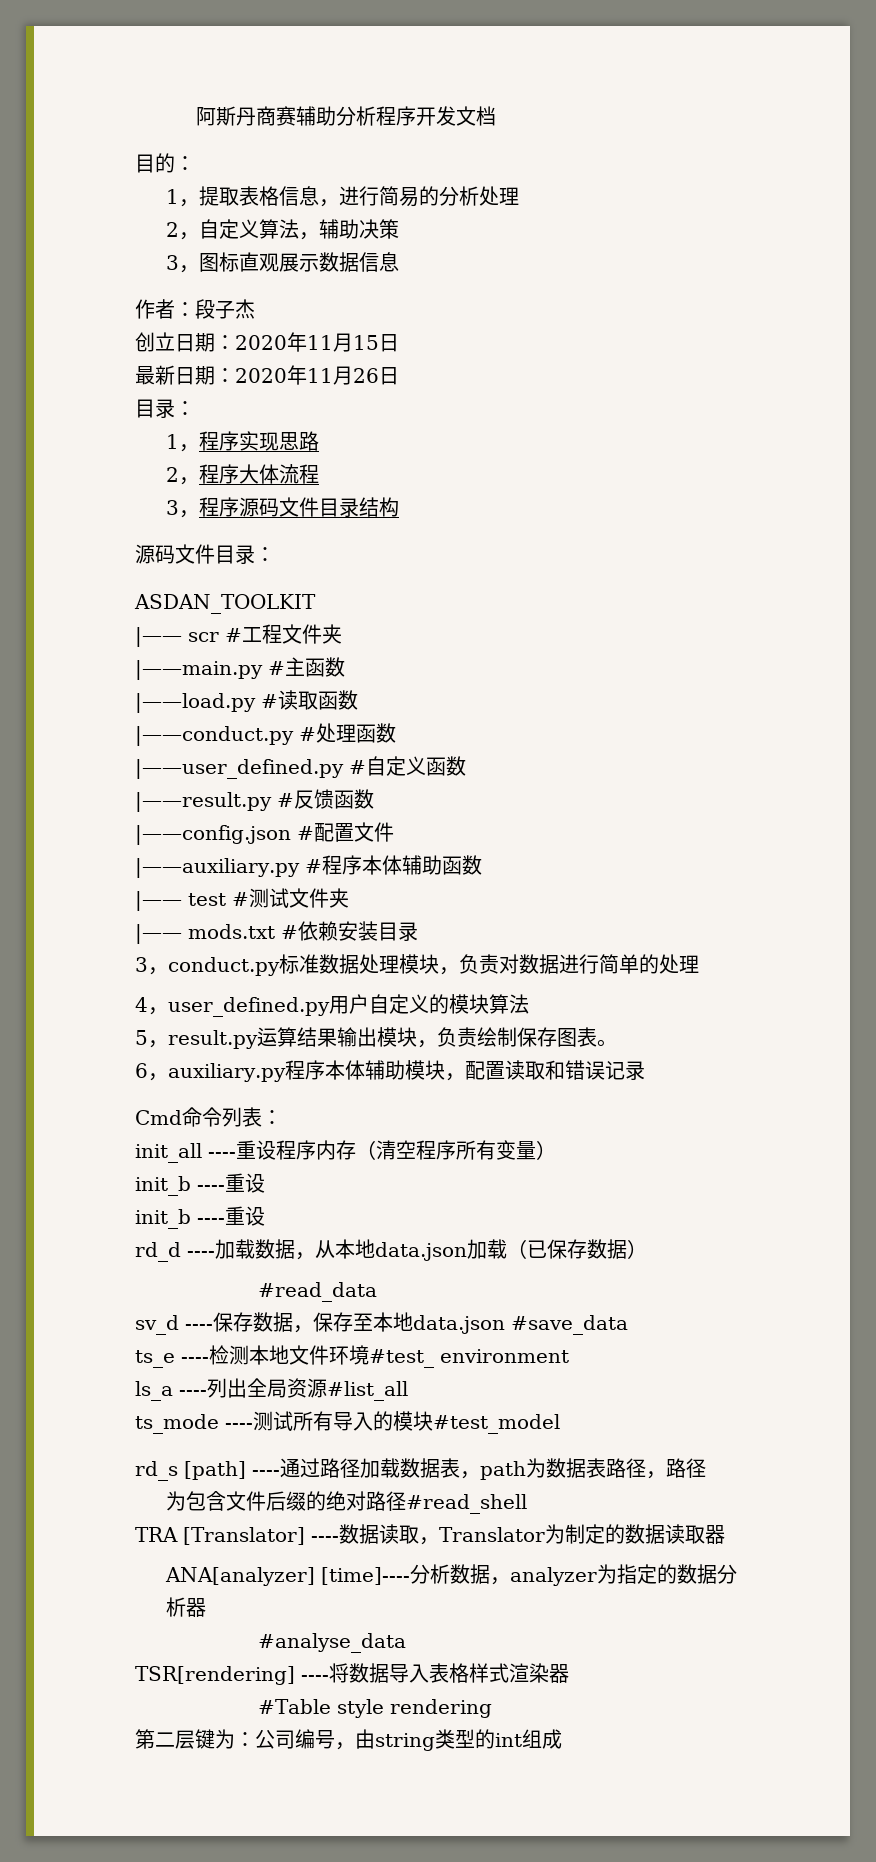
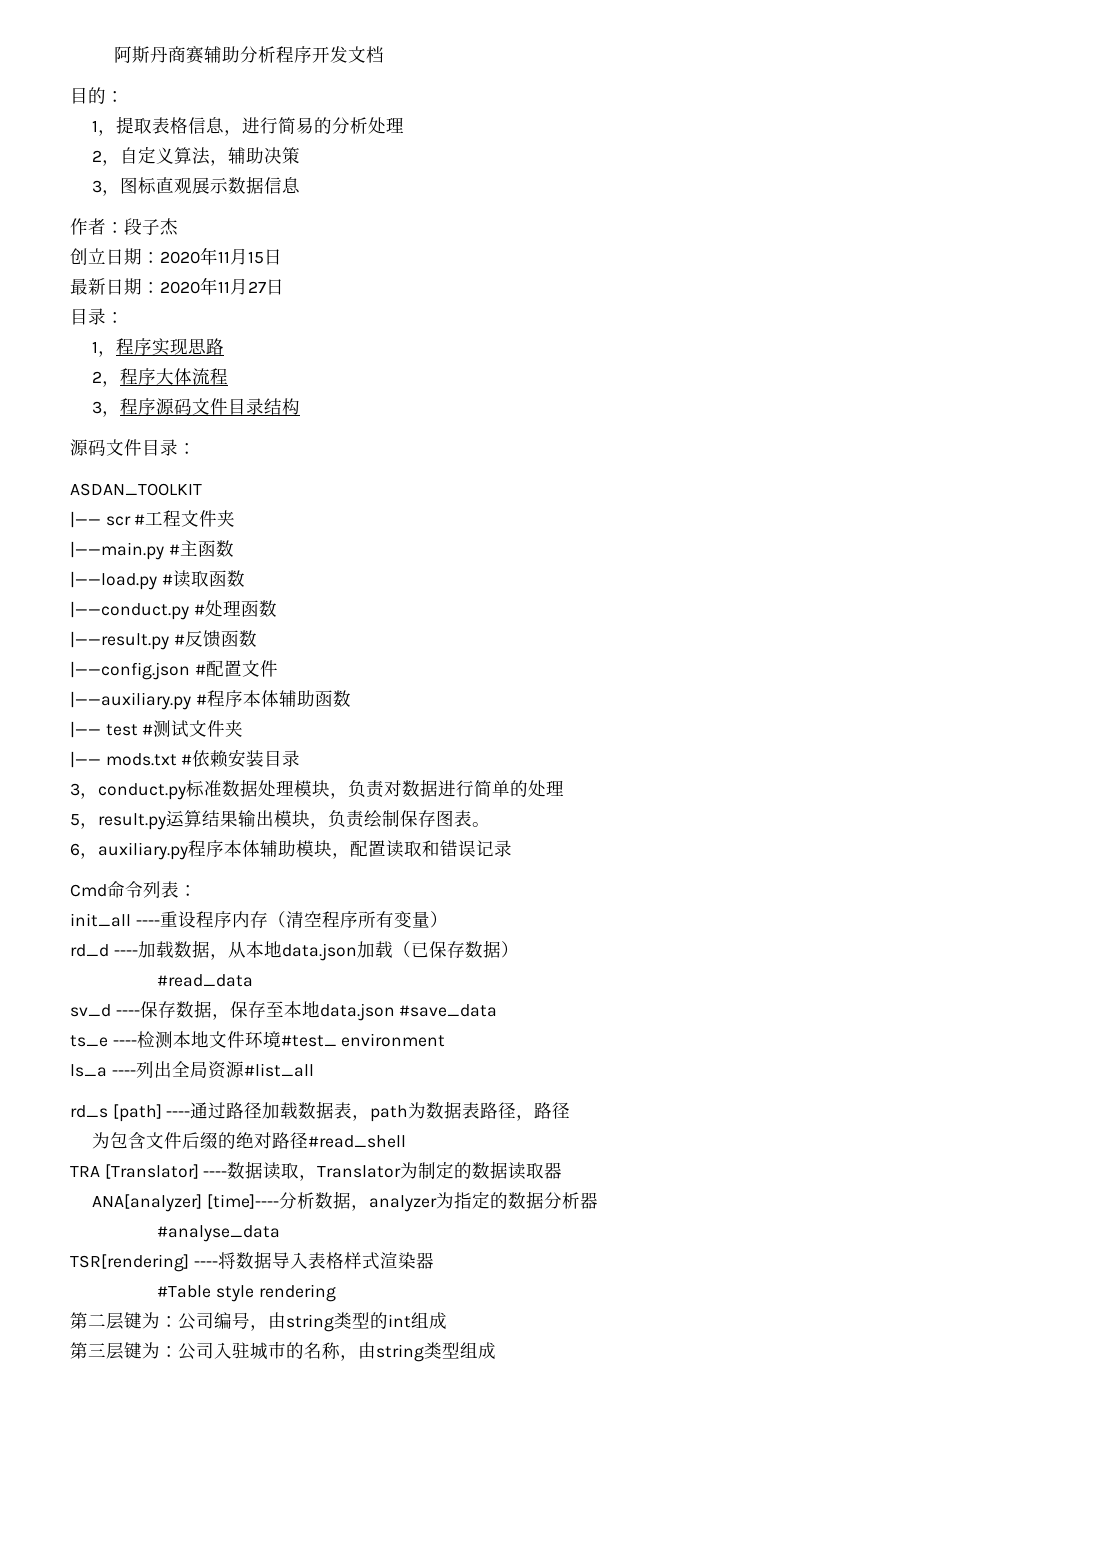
[353,368,379,383] 26 -> [248,281,266,293] 27
[135,756,466,779] // |——user_defined.py #自定义函数 -> (277, 608) none
[135,994,529,1017] // 4，user_defined.py用户自定义的模块算法 -> (564, 788) none
[135,1173,265,1196] [135,1206,265,1229] // init_b ----重设 // init_b ----重设 -> (448, 919) none
[135,1411,560,1434] // ts_mode ----测试所有导入的模块#test_model -> (314, 1070) none
(562, 1739) none -> [70,1341,496,1362] // 第三层键为：公司入驻城市的名称，由string类型组成

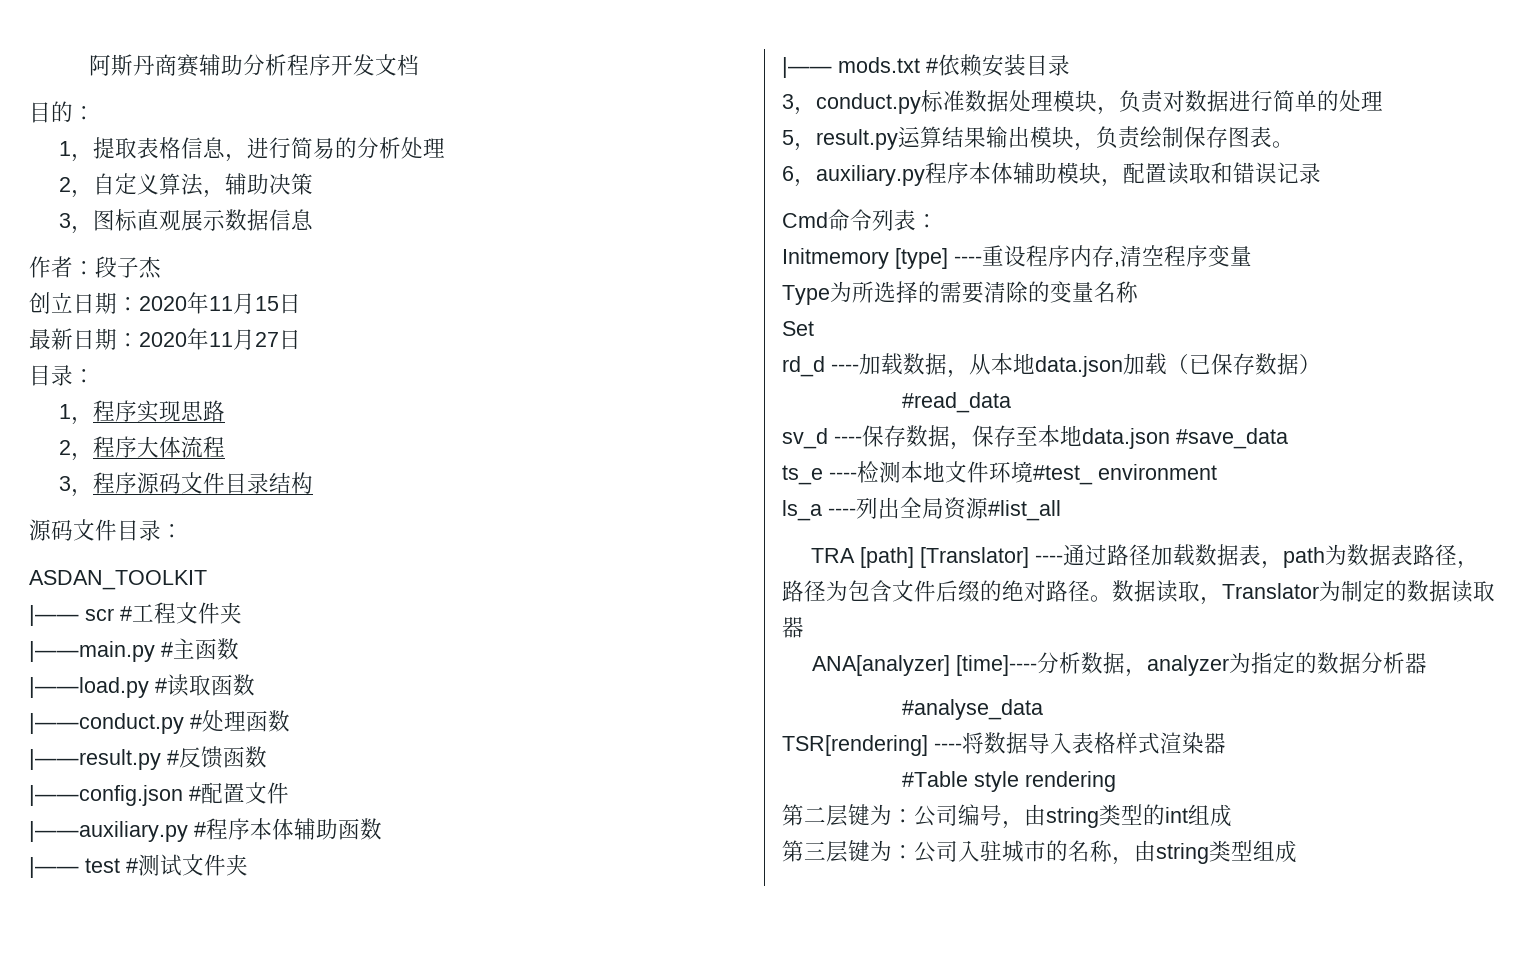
[70,913,131,927] init_all -> [782,248,948,269] Initmemory [type]
[267,911,286,928] （ -> [1114,261,1120,267] ,
[357,911,448,928] 所有变量） -> [1208,245,1252,267] [782,281,1139,305] [782,321,814,336] 变量 // Type为所选择的需要清除的变量名称 // Set
[70,1104,162,1122] rd_s [path] -> [811,547,1030,568] TRA [path] [Translator]
(571, 1110) // -> (826, 591) none
[307,1135,406,1148] [70,1164,228,1179] #read_shell // TRA [Translator] ---- -> [1090,595,1112,602] 。

